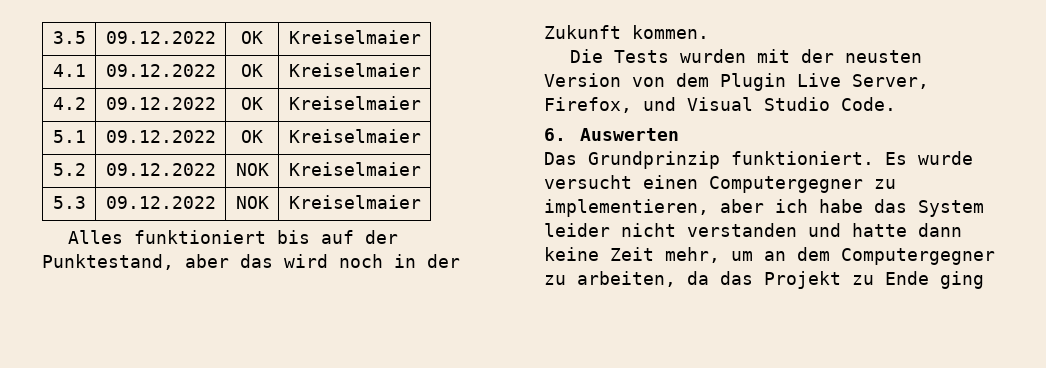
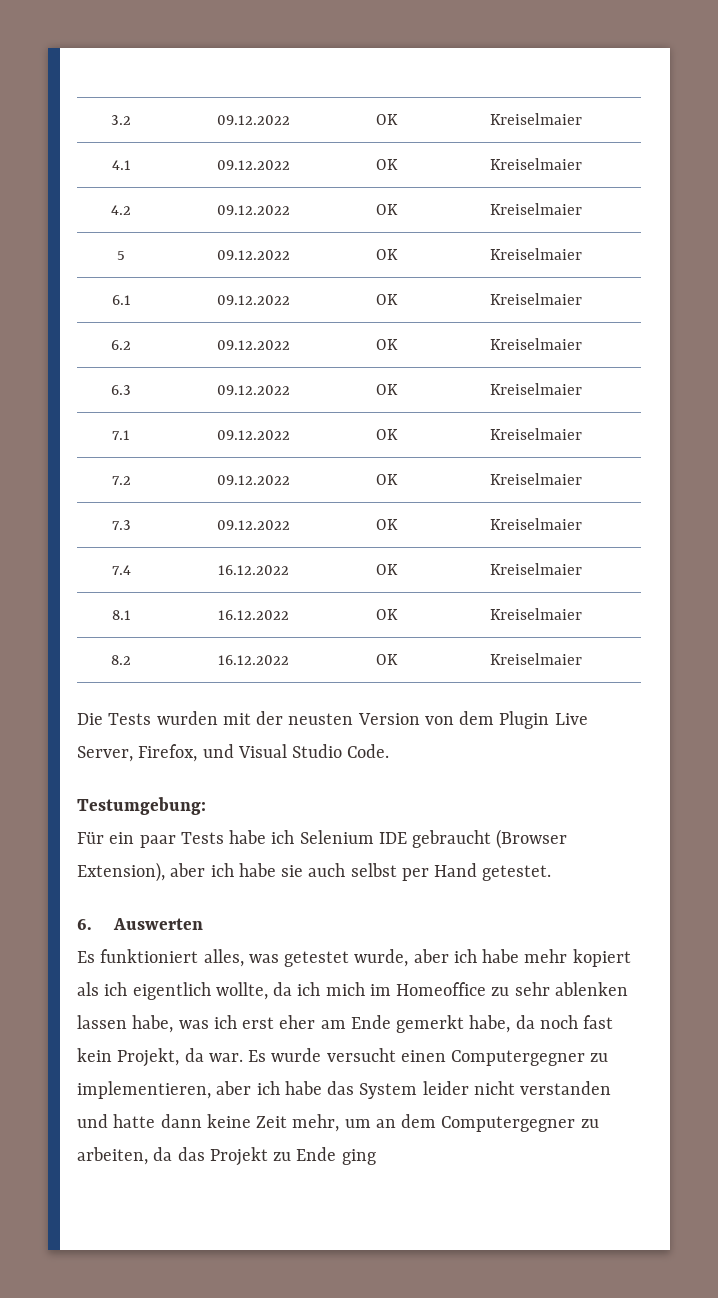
[52,31,86,44] 3.5 -> [111,115,131,125] 3.2
[52,130,86,143] [105,130,216,143] [241,130,263,143] [288,129,421,143] [52,163,86,176] [105,163,216,176] [235,163,269,176] [288,162,421,176] [52,196,86,209] [105,196,216,209] [235,196,269,209] [288,195,421,209] [67,230,398,244] [42,254,460,270] [544,25,709,39] 5.1 | 09.12.2022 | OK | Kreiselmaier // 5.2 | 09.12.2022 | NOK | Kreiselmaier // 5.3 | 09.12.2022 | NOK | Kreiselmaier // Alles funktioniert bis auf der Punktestand, aber das wird noch in der Zukunft kommen. -> [117,251,125,260] [216,250,290,260] [376,249,398,260] [489,248,582,260] [111,295,131,305] [216,295,290,305] [376,294,398,305] [489,293,582,305] [111,340,131,350] [216,340,290,350] [376,339,398,350] [489,338,582,350] [111,385,131,395] [216,385,290,395] [376,384,398,395] [489,383,582,395] [112,430,130,440] [216,430,290,440] [376,429,398,440] [489,428,582,440] [111,476,131,485] [216,475,290,485] [376,474,398,485] [489,473,582,485] [111,520,131,530] [216,520,290,530] [376,519,398,530] [489,518,582,530] [111,565,131,575] [217,565,289,575] [376,564,398,575] [489,563,582,575] [111,610,131,620] [217,610,289,620] [376,609,398,620] [489,608,582,620] [111,655,131,665] [217,655,289,665] [376,654,398,665] [489,653,582,665] 5 | 09.12.2022 | OK | Kreiselmaier // 6.1 | 09.12.2022 | OK | Kreiselmaier // 6.2 | 09.12.2022 | OK | Kreiselmaier // 6.3 | 09.12.2022 | OK | Kreiselmaier // 7.1 | 09.12.2022 | OK | Kreiselmaier // 7.2 | 09.12.2022 | OK | Kreiselmaier // 7.3 | 09.12.2022 | OK | Kreiselmaier // 7.4 | 16.12.2022 | OK | Kreiselmaier // 8.1 | 16.12.2022 | OK | Kreiselmaier // 8.2 | 16.12.2022 | OK | Kreiselmaier
[544,128,679,141] [544,151,874,169] 6. Auswerten // Das Grundprinzip funktioniert. -> [77,797,206,815] [77,829,568,849] [77,862,552,882] [77,918,203,930] [77,949,631,967] [77,982,628,1000] [77,1015,614,1033] [77,1048,243,1067] Testumgebung: // Für ein paar Tests habe ich Selenium IDE gebraucht (Browser Extension), aber ich habe sie auch selbst per Hand getestet. // 6. Auswerten // Es funktioniert alles, was getestet wurde, aber ich habe mehr kopiert als ich eigentlich wollte, da ich mich im Homeoffice zu sehr ablenken lassen habe, was ich erst eher am Ende gemerkt habe, da noch fast kein Projekt, da war.

